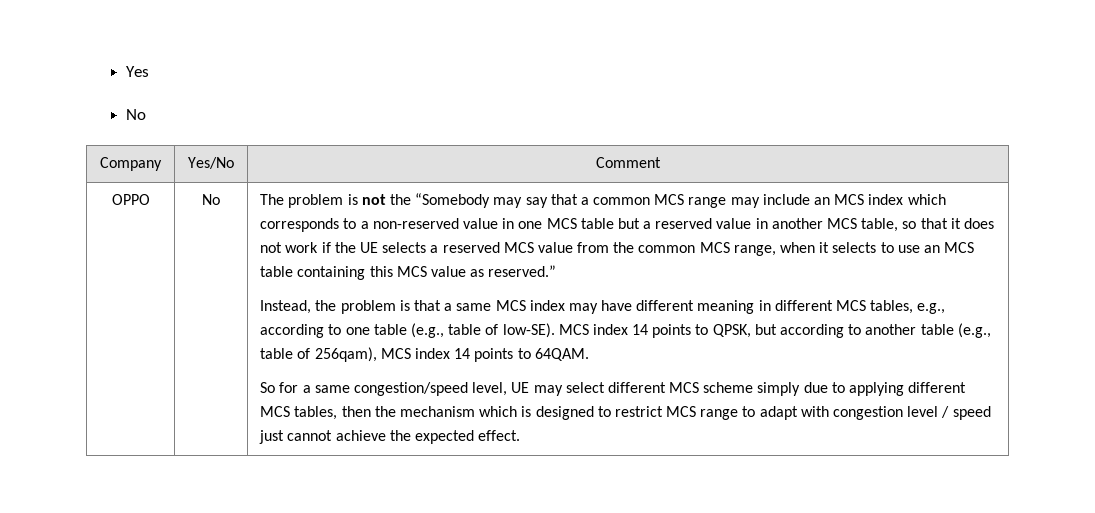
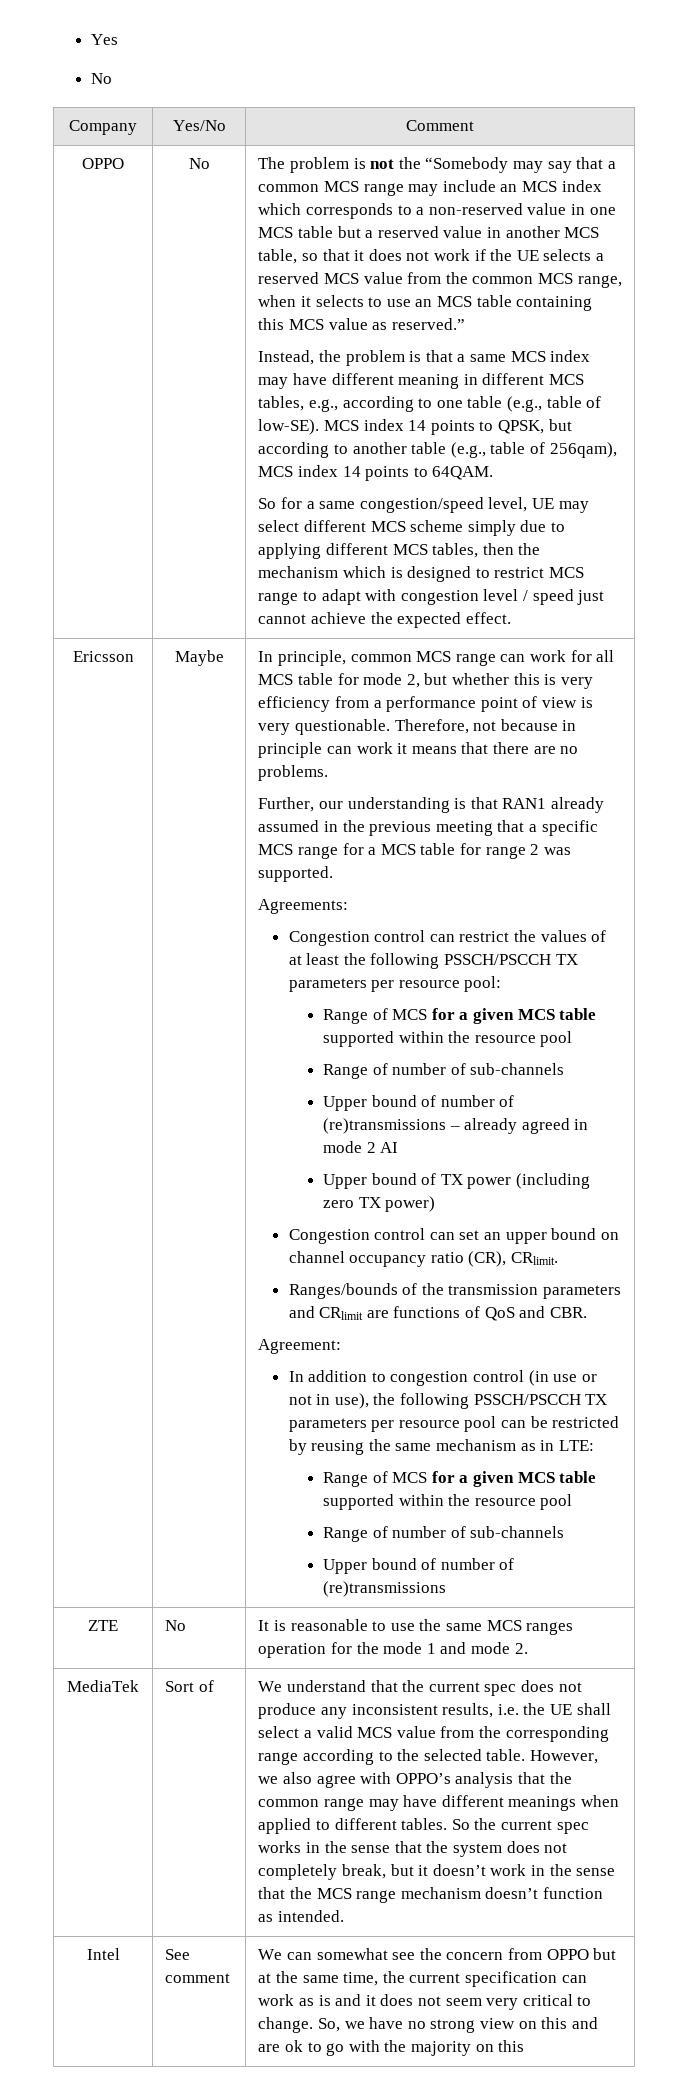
(521, 435) none -> [72,651,134,662] [174,650,224,666] [258,650,615,666] [258,673,593,689] [258,696,593,712] [258,719,577,735] [258,742,579,758] [258,765,329,781] [258,797,604,813] [258,820,598,836] [258,843,571,859] [258,866,334,882] [258,899,349,914] [288,930,607,946] [288,953,578,969] [288,976,502,992] [323,1008,597,1024] [323,1031,573,1047] [323,1063,565,1079] [323,1095,515,1111] [323,1118,589,1134] [323,1141,399,1153] [323,1173,590,1189] [323,1196,436,1212] [288,1228,619,1244] [288,1251,558,1267] [288,1283,621,1299] [288,1306,587,1321] [258,1339,342,1354] [288,1370,597,1386] [288,1393,608,1409] [288,1416,620,1432] [288,1439,594,1455] [323,1471,597,1487] [323,1494,573,1510] [323,1526,565,1542] [323,1558,515,1574] [323,1581,447,1597] [88,1620,118,1631] [165,1620,187,1631] [258,1619,574,1635] [258,1642,528,1658] [67,1680,139,1692] [165,1680,214,1692] [258,1680,582,1696] [258,1703,611,1719] [258,1726,609,1742] [258,1749,598,1765] [258,1772,572,1788] [258,1795,619,1811] [258,1818,589,1834] [258,1841,568,1857] [258,1864,616,1880] [258,1887,603,1903] [258,1910,344,1922] [86,1948,120,1960] [165,1949,191,1960] [165,1973,231,1983] [258,1948,617,1960] [258,1971,587,1987] [258,1994,592,2010] [258,2017,598,2033] [258,2040,525,2056] // Ericsson | Maybe | In principle, common MCS range can work for all MCS table for mode 2, but whether this is very efficiency from a performance point of view is very questionable. Therefore, not because in principle can work it means that there are no problems. // Further, our understanding is that RAN1 already assumed in the previous meeting that a specific MCS range for a MCS table for range 2 was supported. // Agreements: // Congestion control can restrict the values of at least the following PSSCH/PSCCH TX parameters per resource pool: // Range of MCS for a given MCS table supported within the resource pool // Range of number of sub-channels // Upper bound of number of (re)transmissions – already agreed in mode 2 AI // Upper bound of TX power (including zero TX power) // Congestion control can set an upper bound on channel occupancy ratio (CR), CRlimit. // Ranges/bounds of the transmission parameters and CRlimit are functions of QoS and CBR. // Agreement: // In addition to congestion control (in use or not in use), the following PSSCH/PSCCH TX parameters per resource pool can be restricted by reusing the same mechanism as in LTE: // Range of MCS for a given MCS table supported within the resource pool // Range of number of sub-channels // Upper bound of number of (re)transmissions // ZTE | No | It is reasonable to use the same MCS ranges operation for the mode 1 and mode 2. // MediaTek | Sort of | We understand that the current spec does not produce any inconsistent results, i.e. the UE shall select a valid MCS value from the corresponding range according to the selected table. However, we also agree with OPPO’s analysis that the common range may have different meanings when applied to different tables. So the current spec works in the sense that the system does not completely break, but it doesn’t work in the sense that the MCS range mechanism doesn’t function as intended. // Intel | See comment | We can somewhat see the concern from OPPO but at the same time, the current specification can work as is and it does not seem very critical to change. So, we have no strong view on this and are ok to go with the majority on this

